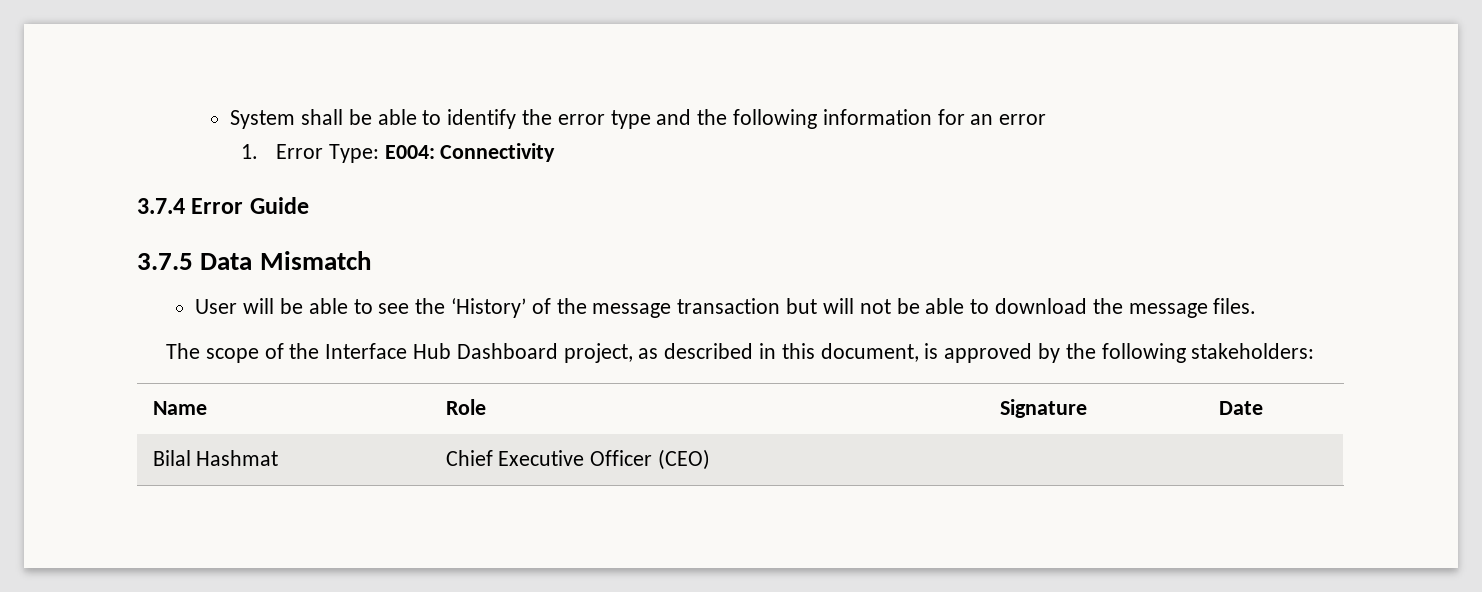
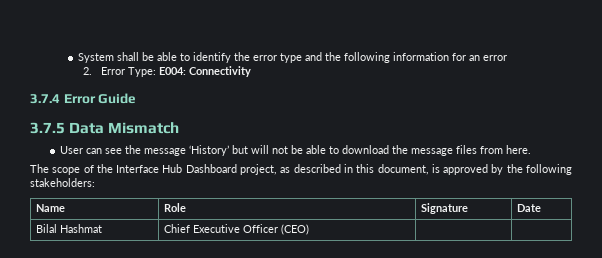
[241,144,259,159] 1. -> [83,67,93,75] 2.
[243,298,781,318] will be able to see the ‘History’ of the message transaction -> [85,145,229,156] can see the message ‘History’
[1213,298,1257,314] files. -> [455,145,531,154] files from here.

